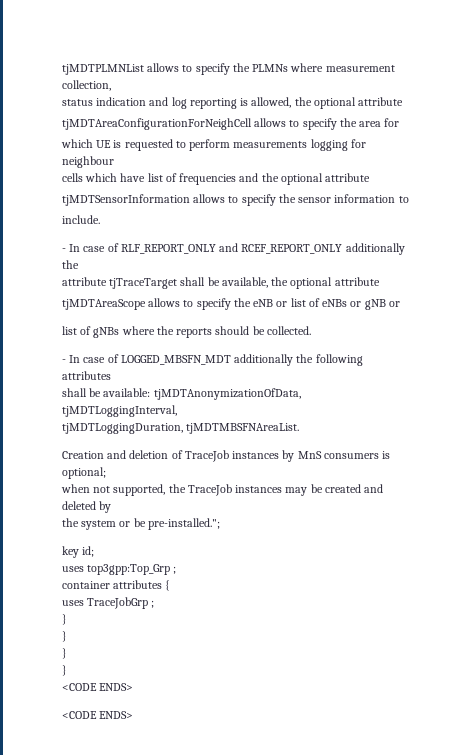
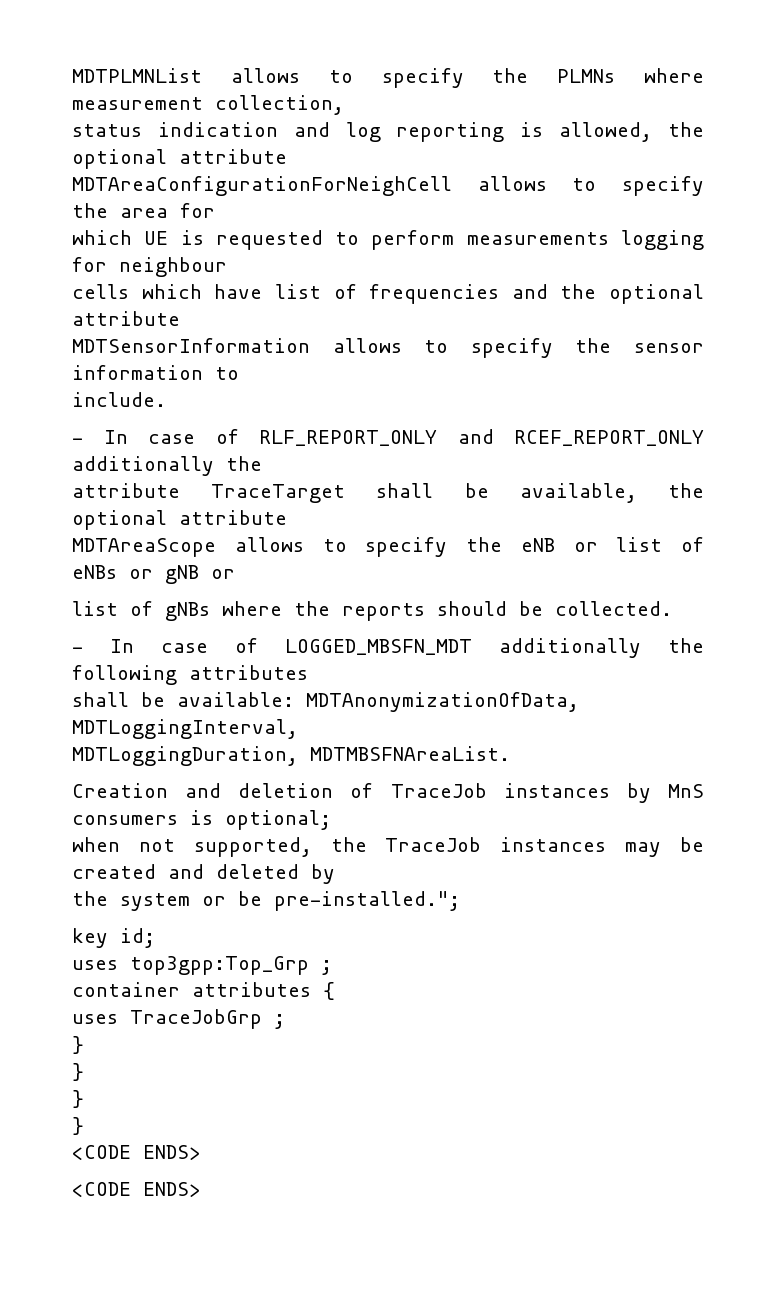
[62,64,144,75] tjMDTPLMNList -> [72,68,202,83] MDTPLMNList
[62,118,252,130] tjMDTAreaConfigurationForNeighCell -> [72,176,452,196] MDTAreaConfigurationForNeighCell
[62,194,190,206] tjMDTSensorInformation -> [72,338,310,353] MDTSensorInformation
[109,278,178,289] tjTraceTarget -> [211,484,346,503] TraceTarget
[62,299,146,310] tjMDTAreaScope -> [72,538,216,557] MDTAreaScope
[153,388,301,400] [62,405,177,417] [62,423,300,434] tjMDTAnonymizationOfData, tjMDTLoggingInterval, // tjMDTLoggingDuration, tjMDTMBSFNAreaList. -> [306,692,579,712] [72,719,298,739] [72,746,510,766] MDTAnonymizationOfData, MDTLoggingInterval, // MDTLoggingDuration, MDTMBSFNAreaList.

